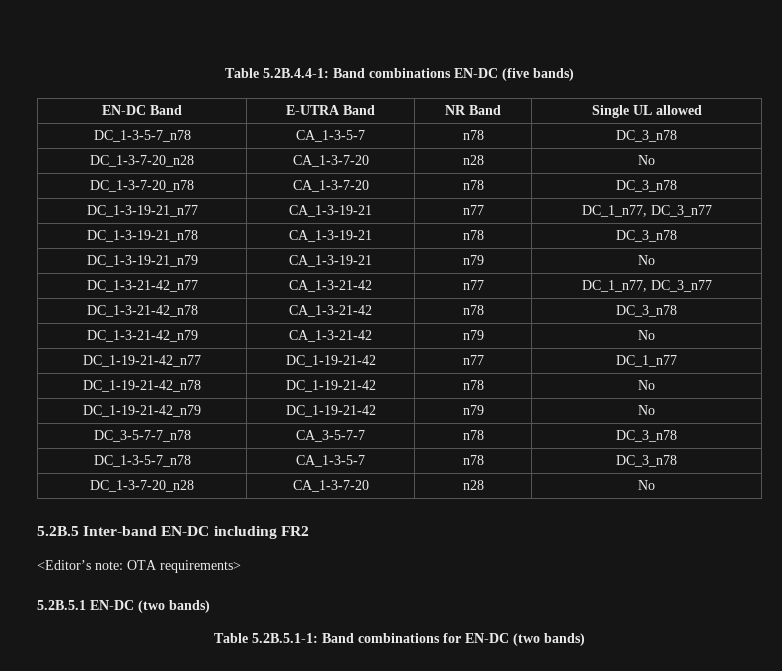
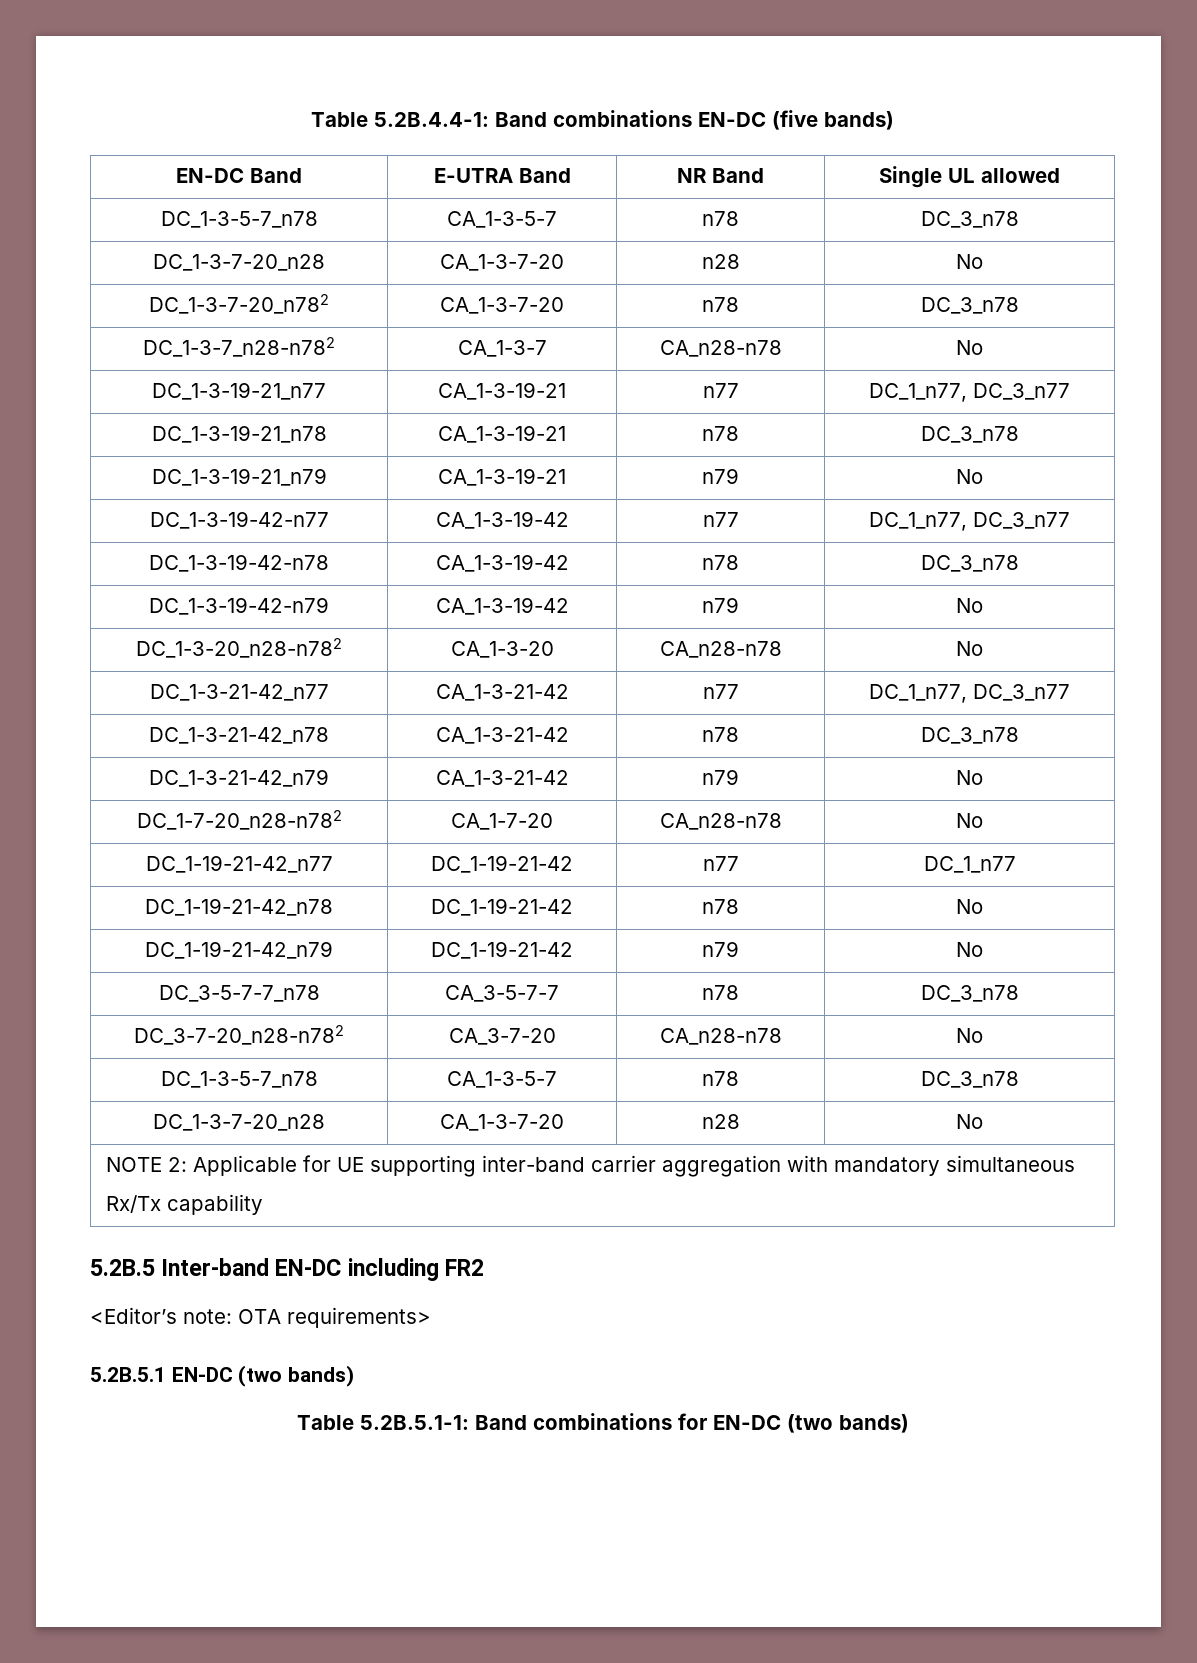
[90,180,194,192] DC_1-3-7-20_n78 -> [149,294,329,314] DC_1-3-7-20_n782
(677, 186) none -> [143,337,335,357] [457,340,547,357] [659,340,782,357] [956,340,983,355] // DC_1-3-7_n28-n782 | CA_1-3-7 | CA_n28-n78 | No
(655, 260) none -> [149,511,329,529] [435,511,569,529] [702,512,739,527] [869,512,1070,531] [149,554,329,572] [435,554,569,572] [702,555,739,570] [920,555,1019,572] [149,597,329,615] [435,597,569,615] [702,597,739,613] [956,598,983,613] [136,638,342,658] [450,641,554,658] [659,641,782,658] [956,641,983,656] // DC_1-3-19-42-n77 | CA_1-3-19-42 | n77 | DC_1_n77, DC_3_n77 // DC_1-3-19-42-n78 | CA_1-3-19-42 | n78 | DC_3_n78 // DC_1-3-19-42-n79 | CA_1-3-19-42 | n79 | No // DC_1-3-20_n28-n782 | CA_1-3-20 | CA_n28-n78 | No
(655, 335) none -> [136,810,342,830] [451,813,553,830] [659,813,782,830] [956,813,983,828] // DC_1-7-20_n28-n782 | CA_1-7-20 | CA_n28-n78 | No
[93,455,191,467] [296,455,365,467] [462,455,484,465] [616,455,677,467] [90,480,194,492] [292,480,369,492] [462,480,484,490] [638,480,655,490] // DC_1-3-5-7_n78 | CA_1-3-5-7 | n78 | DC_3_n78 // DC_1-3-7-20_n28 | CA_1-3-7-20 | n28 | No -> [134,1025,344,1045] [448,1028,556,1045] [659,1028,782,1045] [956,1028,983,1043] [160,1071,318,1088] [447,1071,557,1088] [702,1071,739,1086] [920,1071,1019,1088] [153,1114,325,1131] [440,1114,564,1131] [701,1114,740,1129] [956,1114,983,1129] [105,1155,1075,1177] [105,1194,263,1215] // DC_3-7-20_n28-n782 | CA_3-7-20 | CA_n28-n78 | No // DC_1-3-5-7_n78 | CA_1-3-5-7 | n78 | DC_3_n78 // DC_1-3-7-20_n28 | CA_1-3-7-20 | n28 | No // NOTE 2: Applicable for UE supporting inter-band carrier aggregation with mandatory simultaneous // Rx/Tx capability

